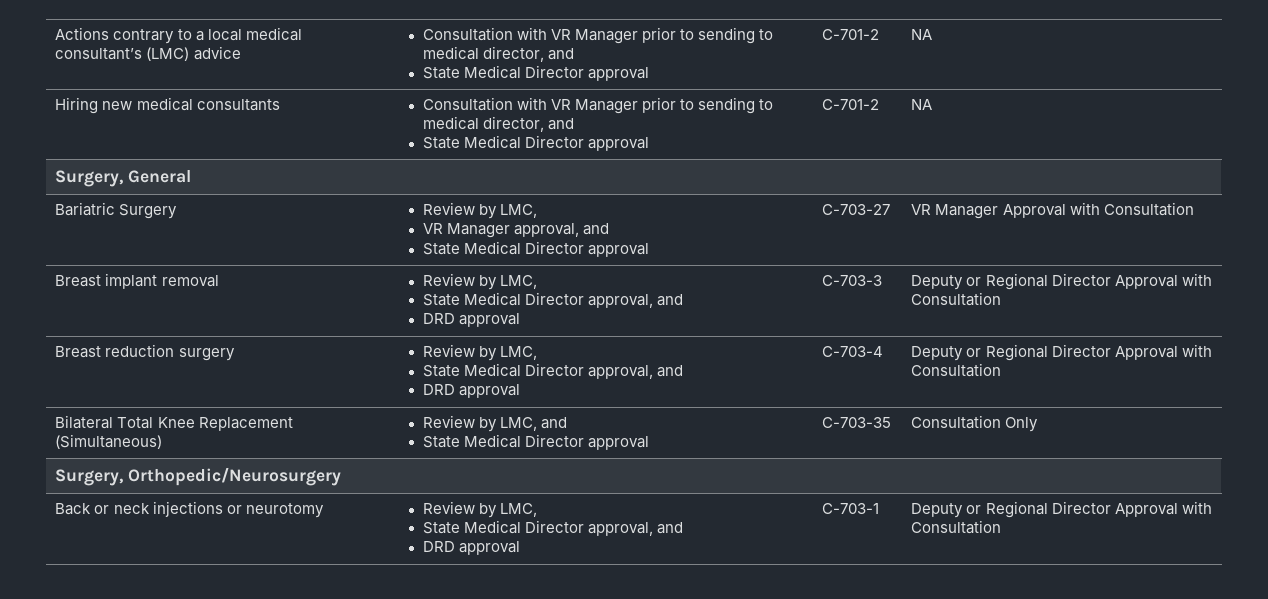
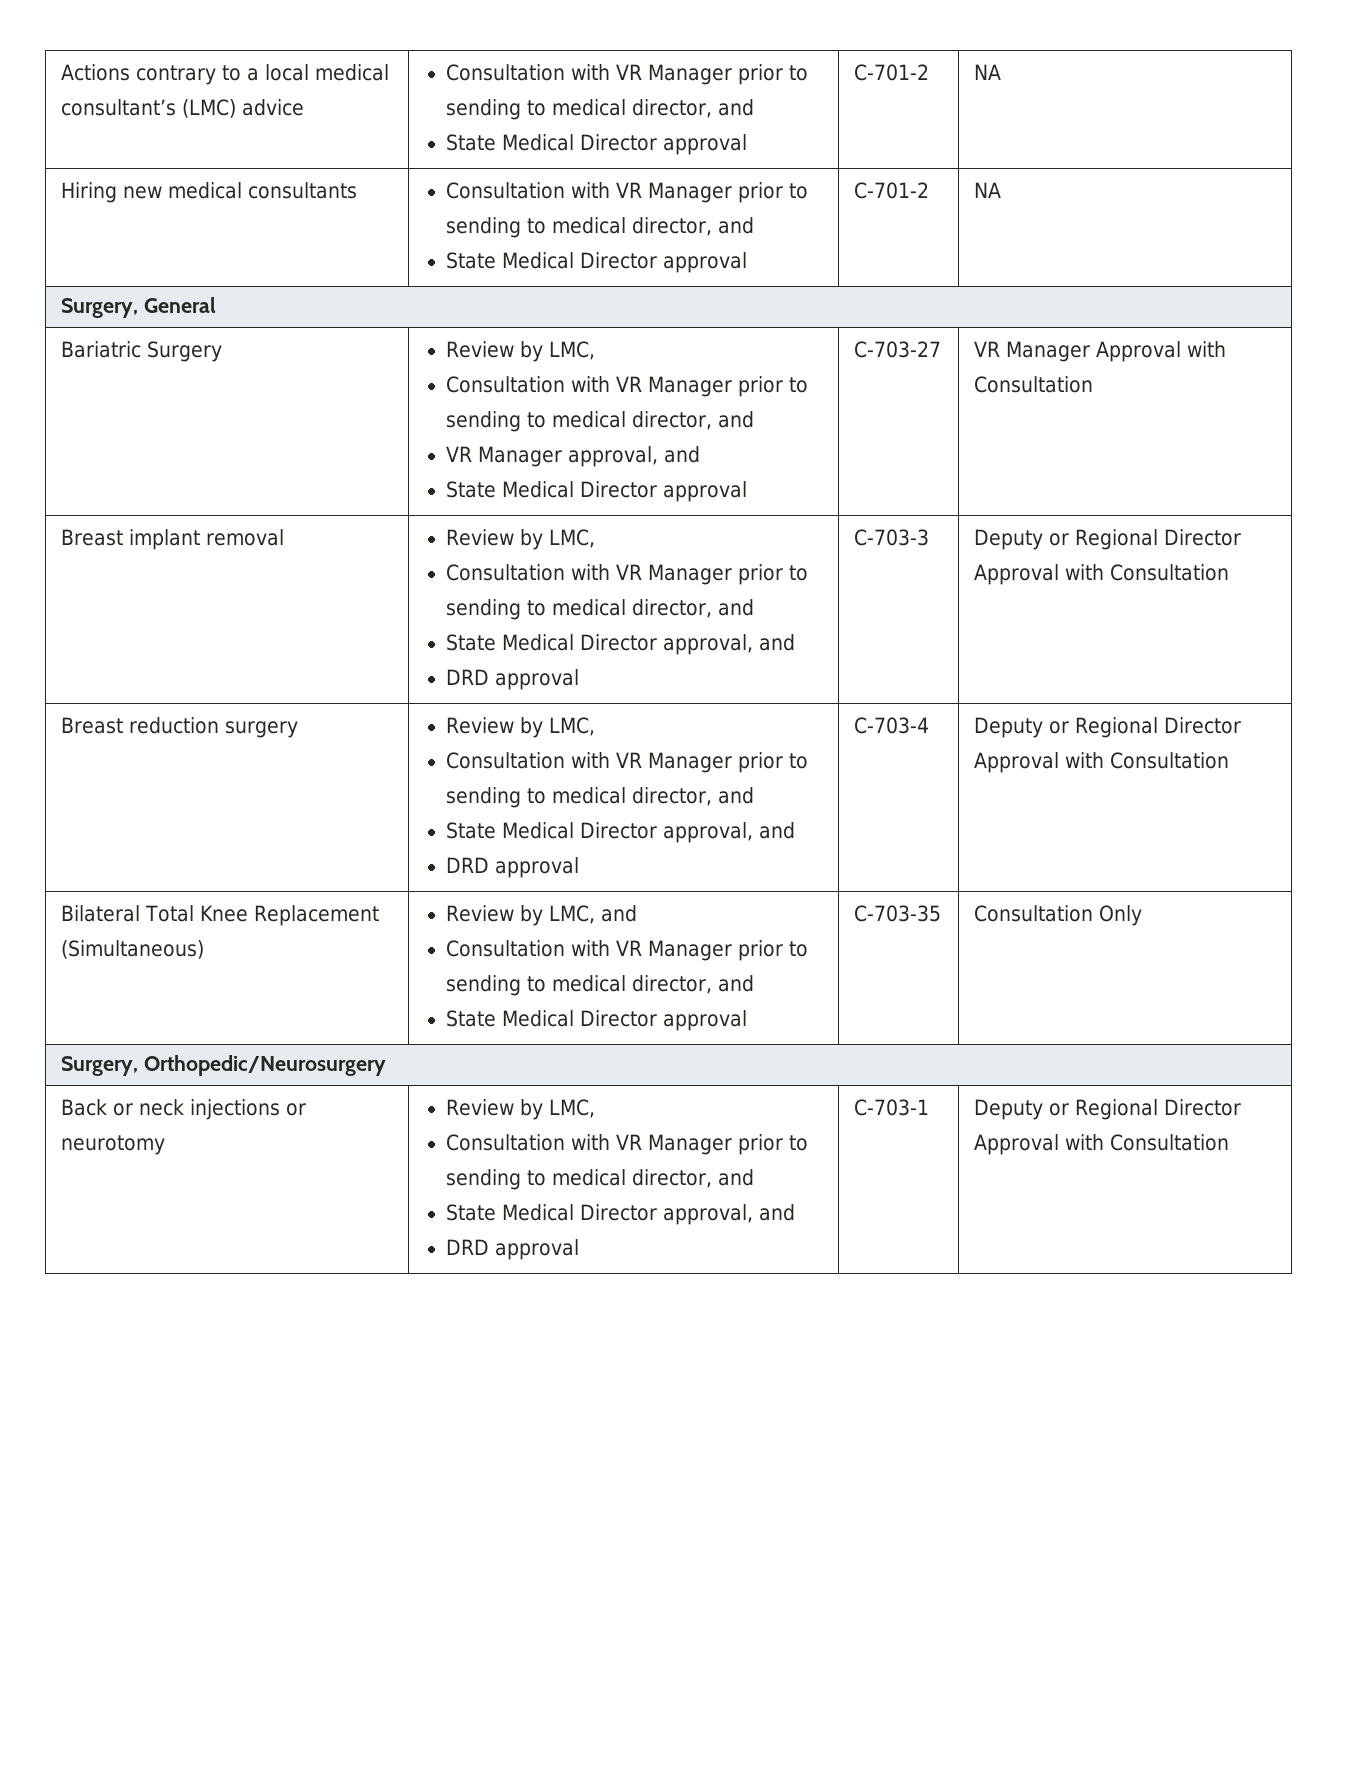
(538, 211) none -> [446,376,809,397] [446,411,755,432] // Consultation with VR Manager prior to sending to medical director, and
(538, 282) none -> [446,564,809,585] [446,599,755,620] // Consultation with VR Manager prior to sending to medical director, and
(538, 353) none -> [446,752,809,773] [446,787,755,808] // Consultation with VR Manager prior to sending to medical director, and
(568, 423) none -> [446,940,809,961] [446,975,755,996] // Consultation with VR Manager prior to sending to medical director, and
(538, 510) none -> [446,1134,809,1155] [446,1169,755,1190] // Consultation with VR Manager prior to sending to medical director, and

